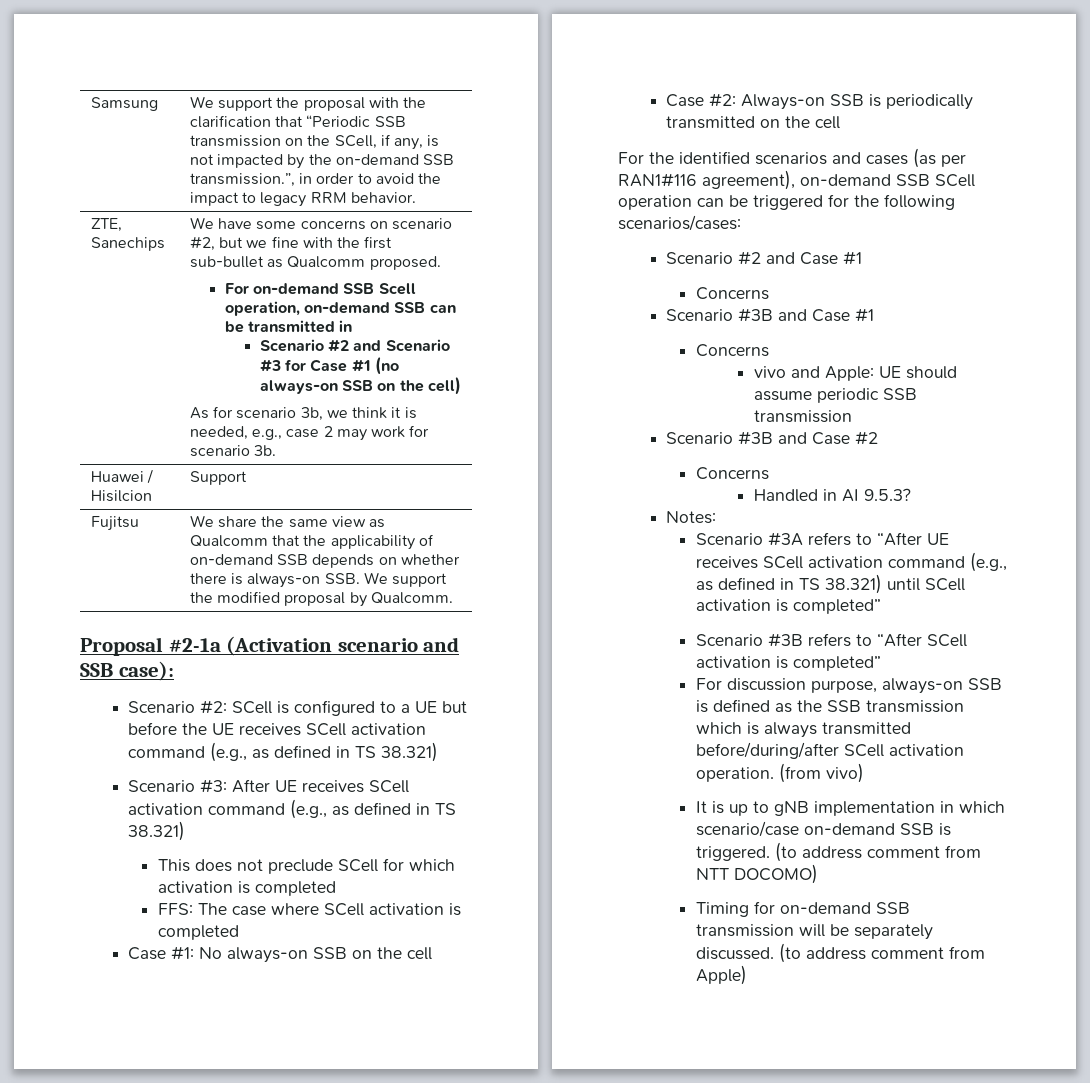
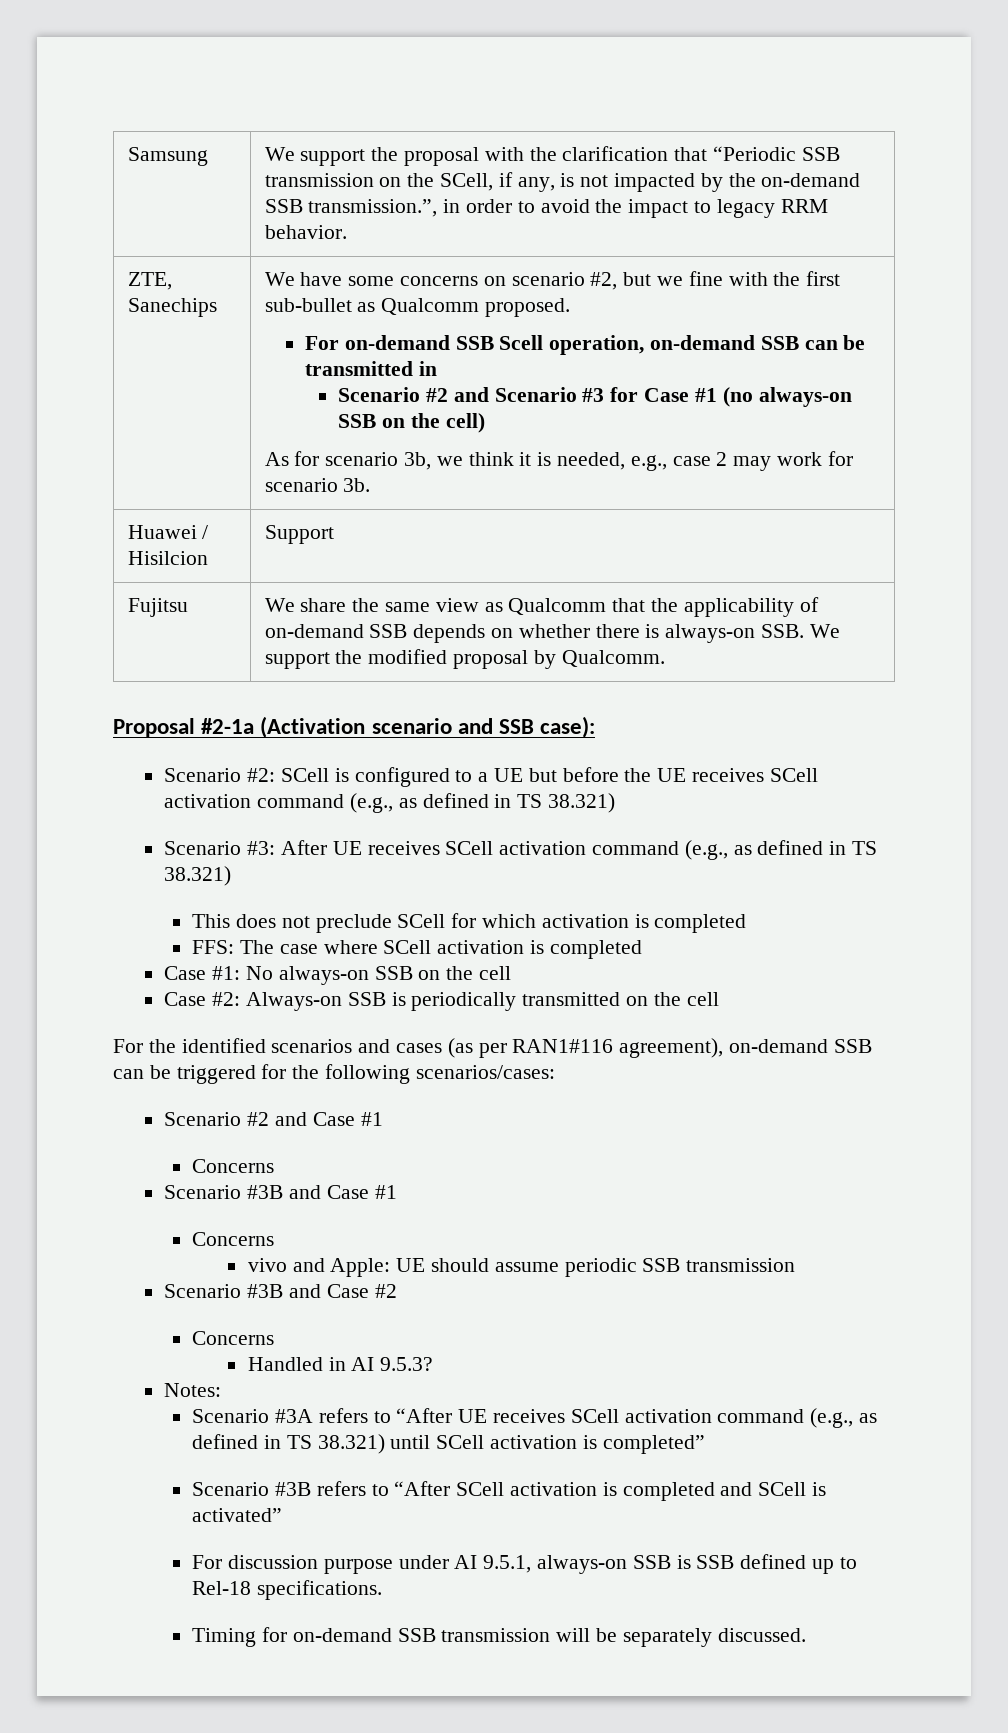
[935,174,975,187] [618,195,692,210] SCell operation -> (872, 1046) none
[792,656,881,671] [695,678,1002,694] [695,699,964,713] [695,722,911,738] [695,742,964,759] [695,763,864,783] [695,801,1005,816] [695,821,951,837] [695,842,981,862] [695,864,818,884] completed” // For discussion purpose, always-on SSB is defined as the SSB transmission which is always transmitted before/during/after SCell activation operation. (from vivo) // It is up to gNB implementation in which scenario/case on-demand SSB is triggered. (to address comment from NTT DOCOMO) -> [622,1482,827,1501] [192,1508,283,1522] [192,1554,857,1574] [192,1580,383,1600] completed and SCell is activated” // For discussion purpose under AI 9.5.1, always-on SSB is SSB defined up to Rel-18 specifications.
[778,943,985,963] [695,965,747,985] (to address comment from Apple) -> (806, 1635) none

